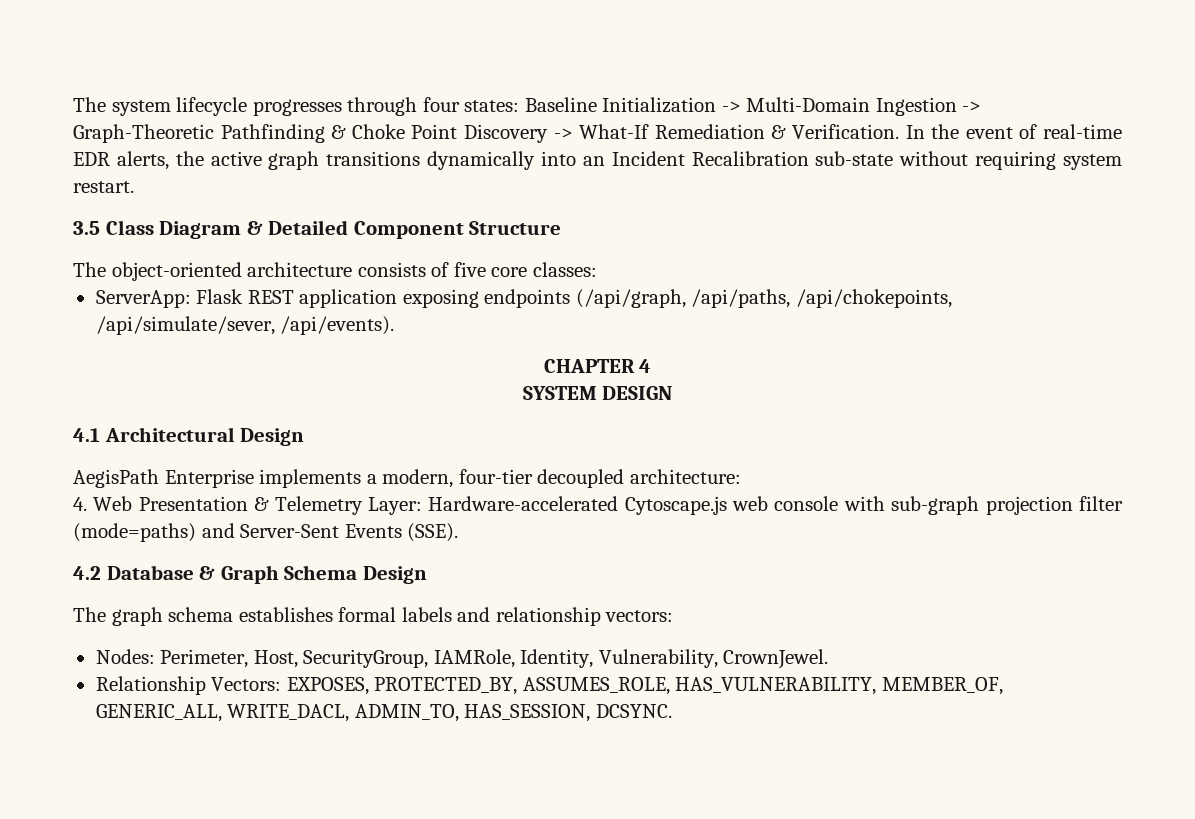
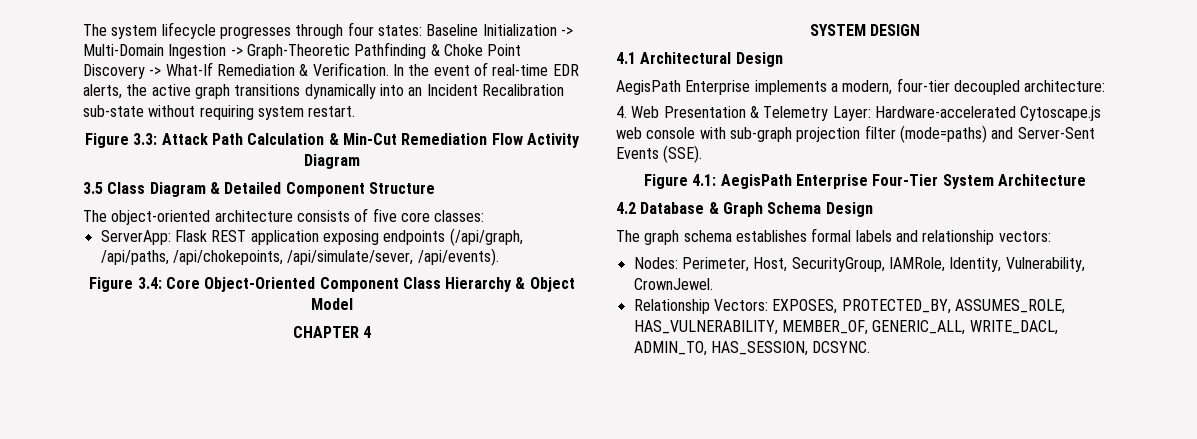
(134, 187) none -> [85,133,580,148] [304,154,360,169] // Figure 3.3: Attack Path Calculation & Min-Cut Remediation Flow Activity Diagram
(395, 325) none -> [89,277,575,292] [311,298,353,310] // Figure 3.4: Core Object-Oriented Component Class Hierarchy & Object Model
(459, 532) none -> [644,174,1086,189] // Figure 4.1: AegisPath Enterprise Four-Tier System Architecture

